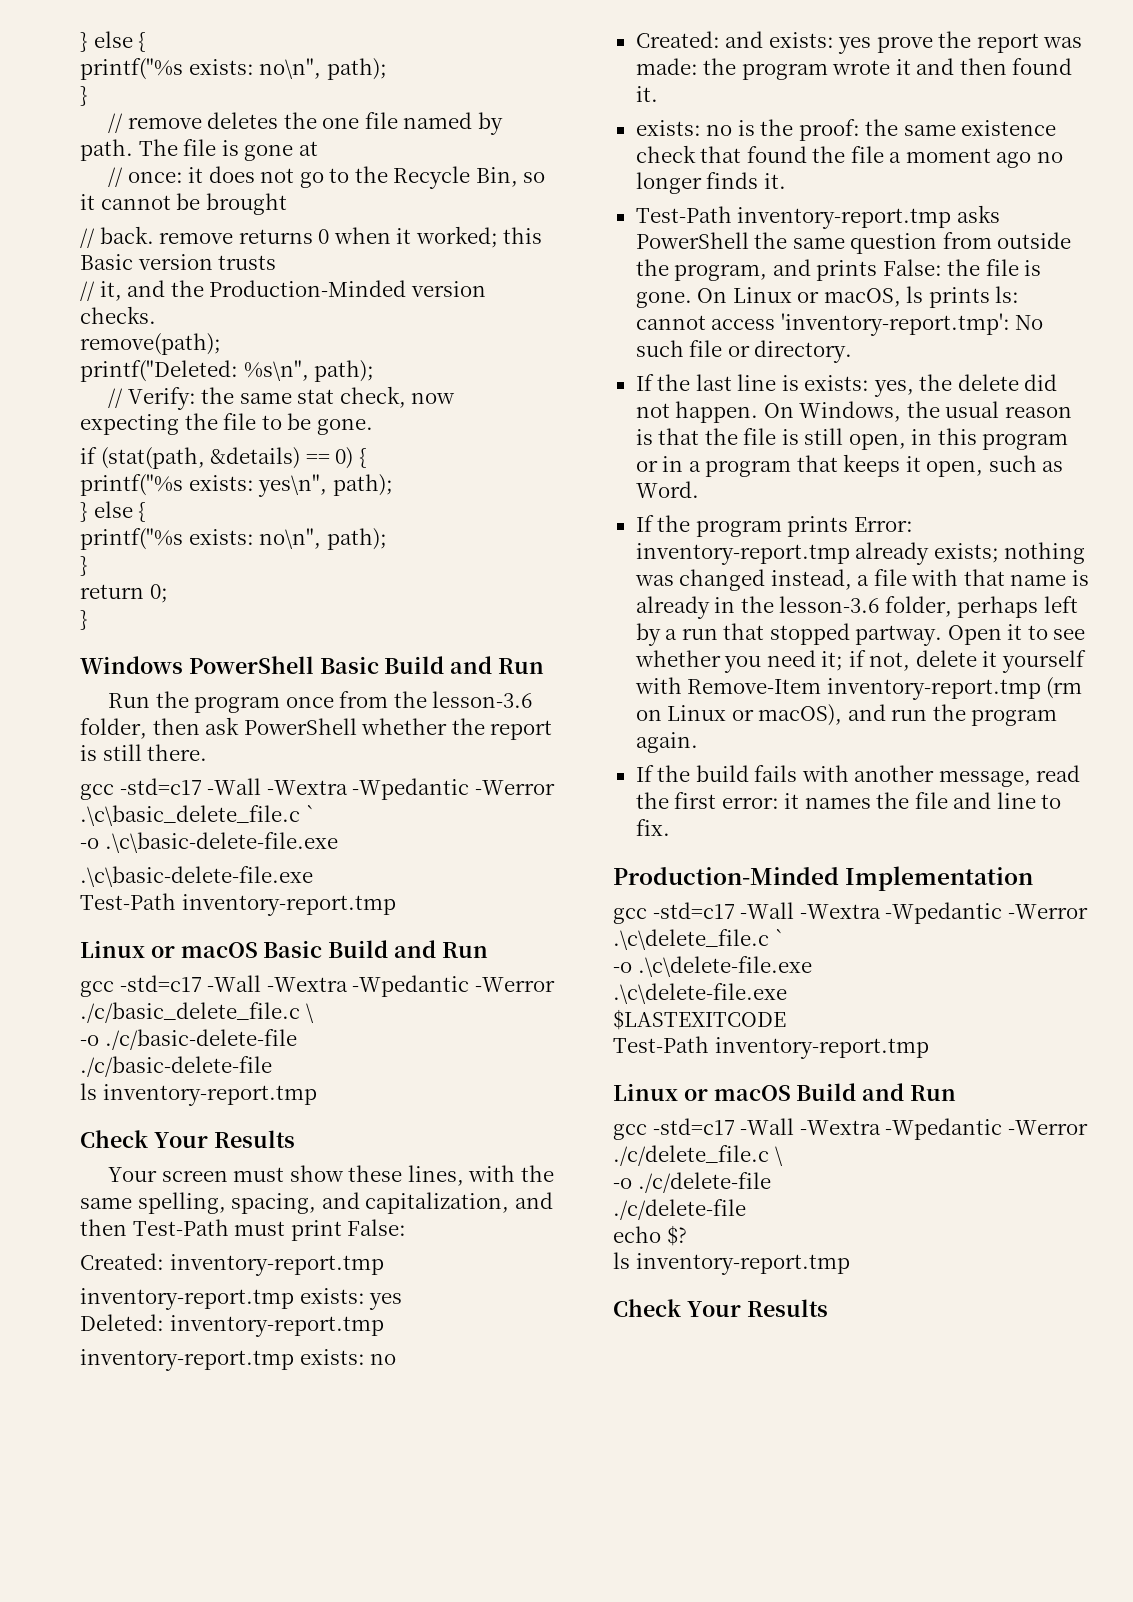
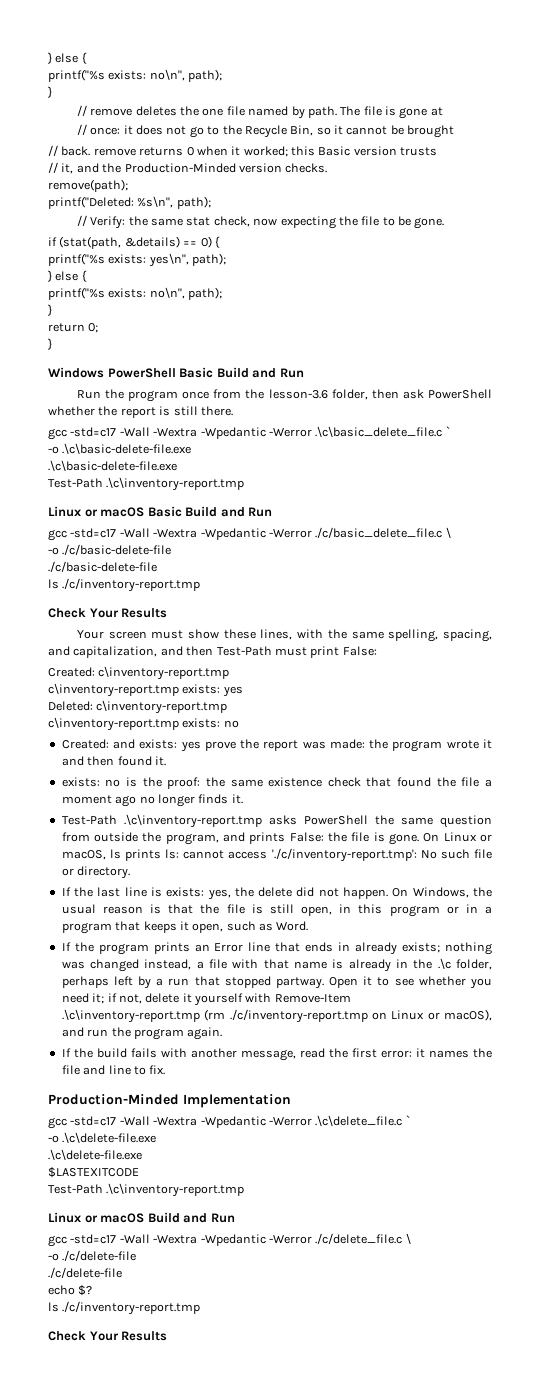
[181,894,396,916] inventory-report.tmp -> [106,477,245,491] .\c\inventory-report.tmp
[102,1084,317,1106] inventory-report.tmp -> [62,578,201,592] ./c/inventory-report.tmp
[169,1254,384,1276] [80,1288,294,1310] inventory-report.tmp // inventory-report.tmp -> [98,666,230,680] [48,683,179,697] c\inventory-report.tmp // c\inventory-report.tmp
[169,1315,384,1337] [80,1349,294,1371] inventory-report.tmp // inventory-report.tmp -> [96,700,228,714] [48,717,179,731] c\inventory-report.tmp // c\inventory-report.tmp
[737,207,952,229] inventory-report.tmp -> [123,814,262,828] .\c\inventory-report.tmp
[780,313,1010,336] 'inventory-report.tmp': -> [271,848,417,862] './c/inventory-report.tmp':
[853,517,913,532] [635,543,850,565] Error: inventory-report.tmp -> [194,942,351,952] an Error line that ends in
[779,596,880,613] lesson-3.6 -> [437,958,451,969] .\c
[826,677,1083,700] inventory-report.tmp (rm -> [61,1009,368,1023] .\c\inventory-report.tmp (rm ./c/inventory-report.tmp
[714,1037,929,1059] inventory-report.tmp -> [106,1183,245,1197] .\c\inventory-report.tmp
[635,1253,850,1275] inventory-report.tmp -> [62,1301,201,1315] ./c/inventory-report.tmp

